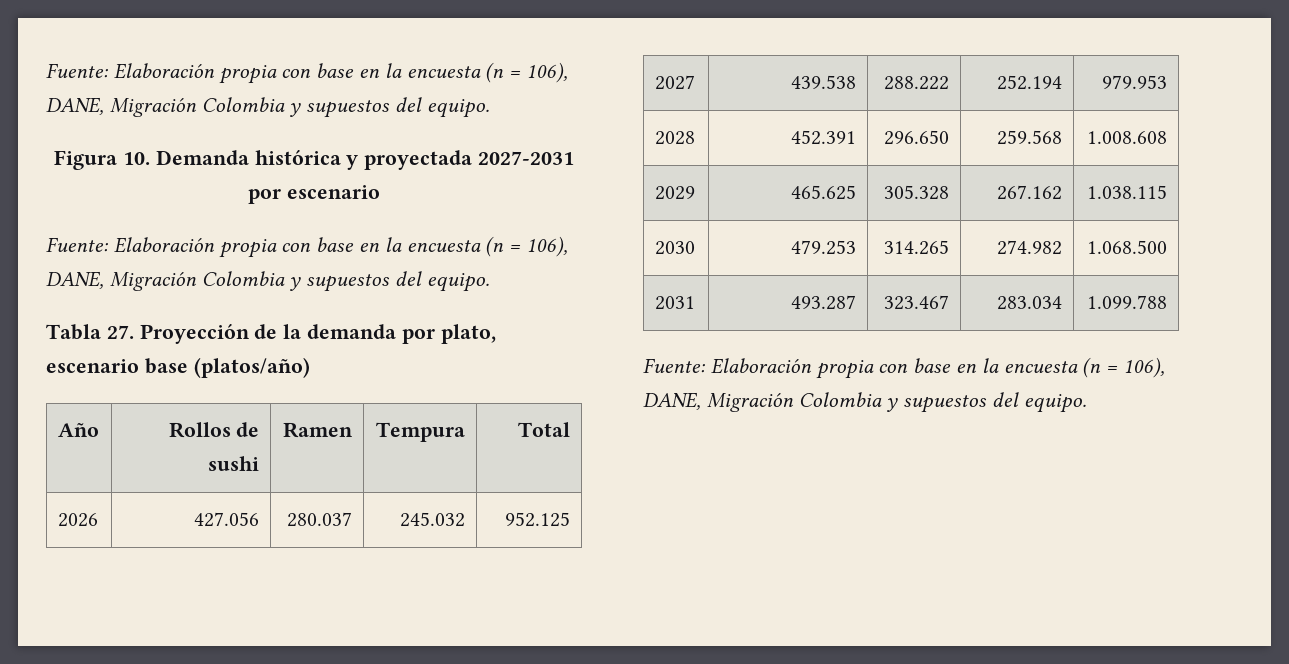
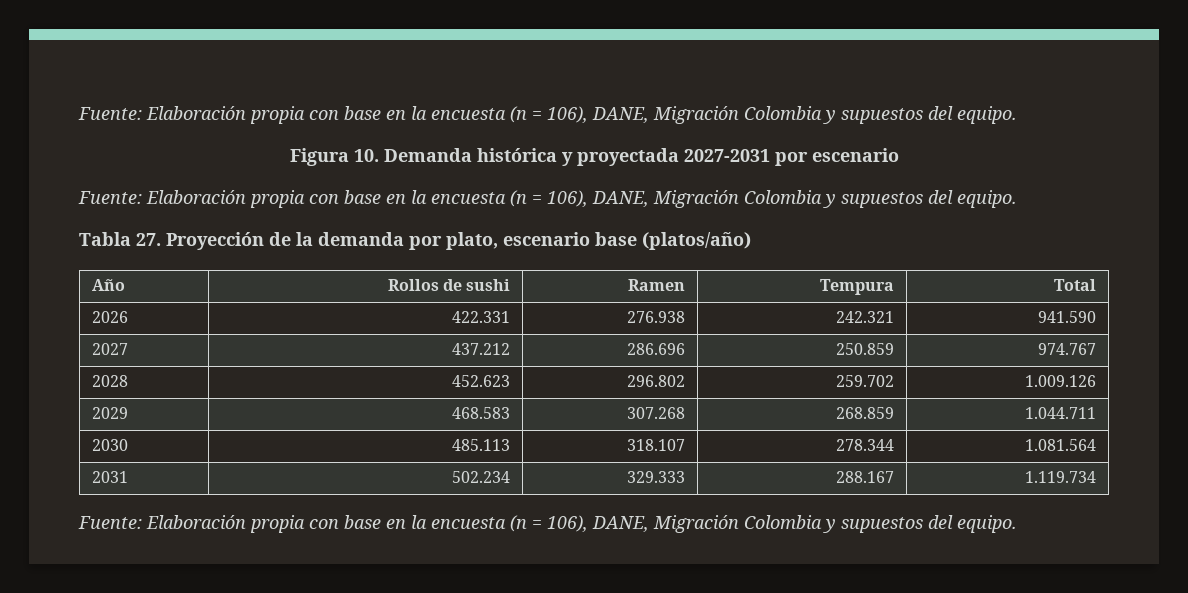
[194,512,260,527] [287,512,353,527] [400,512,466,527] [505,512,571,527] [654,75,695,90] [791,75,857,89] [884,76,950,90] [997,75,1063,90] [1102,75,1168,89] [654,131,695,145] [791,130,857,145] [884,130,950,145] [997,130,1063,145] [1087,131,1168,144] [654,186,695,200] [791,185,857,200] [884,185,950,200] [997,185,1063,200] [1087,185,1168,199] [654,241,695,255] [791,240,857,255] [884,240,950,255] [997,240,1063,255] [1087,240,1168,254] [654,296,695,310] [791,295,857,310] [884,295,950,310] [997,296,1063,310] [1087,295,1168,309] 427.056 | 280.037 | 245.032 | 952.125 // 2027 | 439.538 | 288.222 | 252.194 | 979.953 // 2028 | 452.391 | 296.650 | 259.568 | 1.008.608 // 2029 | 465.625 | 305.328 | 267.162 | 1.038.115 // 2030 | 479.253 | 314.265 | 274.982 | 1.068.500 // 2031 | 493.287 | 323.467 | 283.034 | 1.099.788 -> [452,311,511,323] [627,311,686,323] [836,311,895,323] [1038,311,1097,323] [91,343,128,355] [452,343,511,355] [627,343,686,355] [836,343,895,355] [1038,343,1097,355] [91,375,128,387] [452,375,511,387] [627,375,686,387] [836,375,895,387] [1025,375,1097,387] [91,407,128,419] [452,407,511,419] [627,407,686,419] [836,407,895,419] [1025,407,1097,419] [91,439,128,451] [452,439,511,451] [627,439,686,451] [836,439,895,451] [1025,439,1097,451] [91,471,128,483] [452,471,511,483] [627,471,686,483] [836,471,895,483] [1025,471,1097,483] 422.331 | 276.938 | 242.321 | 941.590 // 2027 | 437.212 | 286.696 | 250.859 | 974.767 // 2028 | 452.623 | 296.802 | 259.702 | 1.009.126 // 2029 | 468.583 | 307.268 | 268.859 | 1.044.711 // 2030 | 485.113 | 318.107 | 278.344 | 1.081.564 // 2031 | 502.234 | 329.333 | 288.167 | 1.119.734

